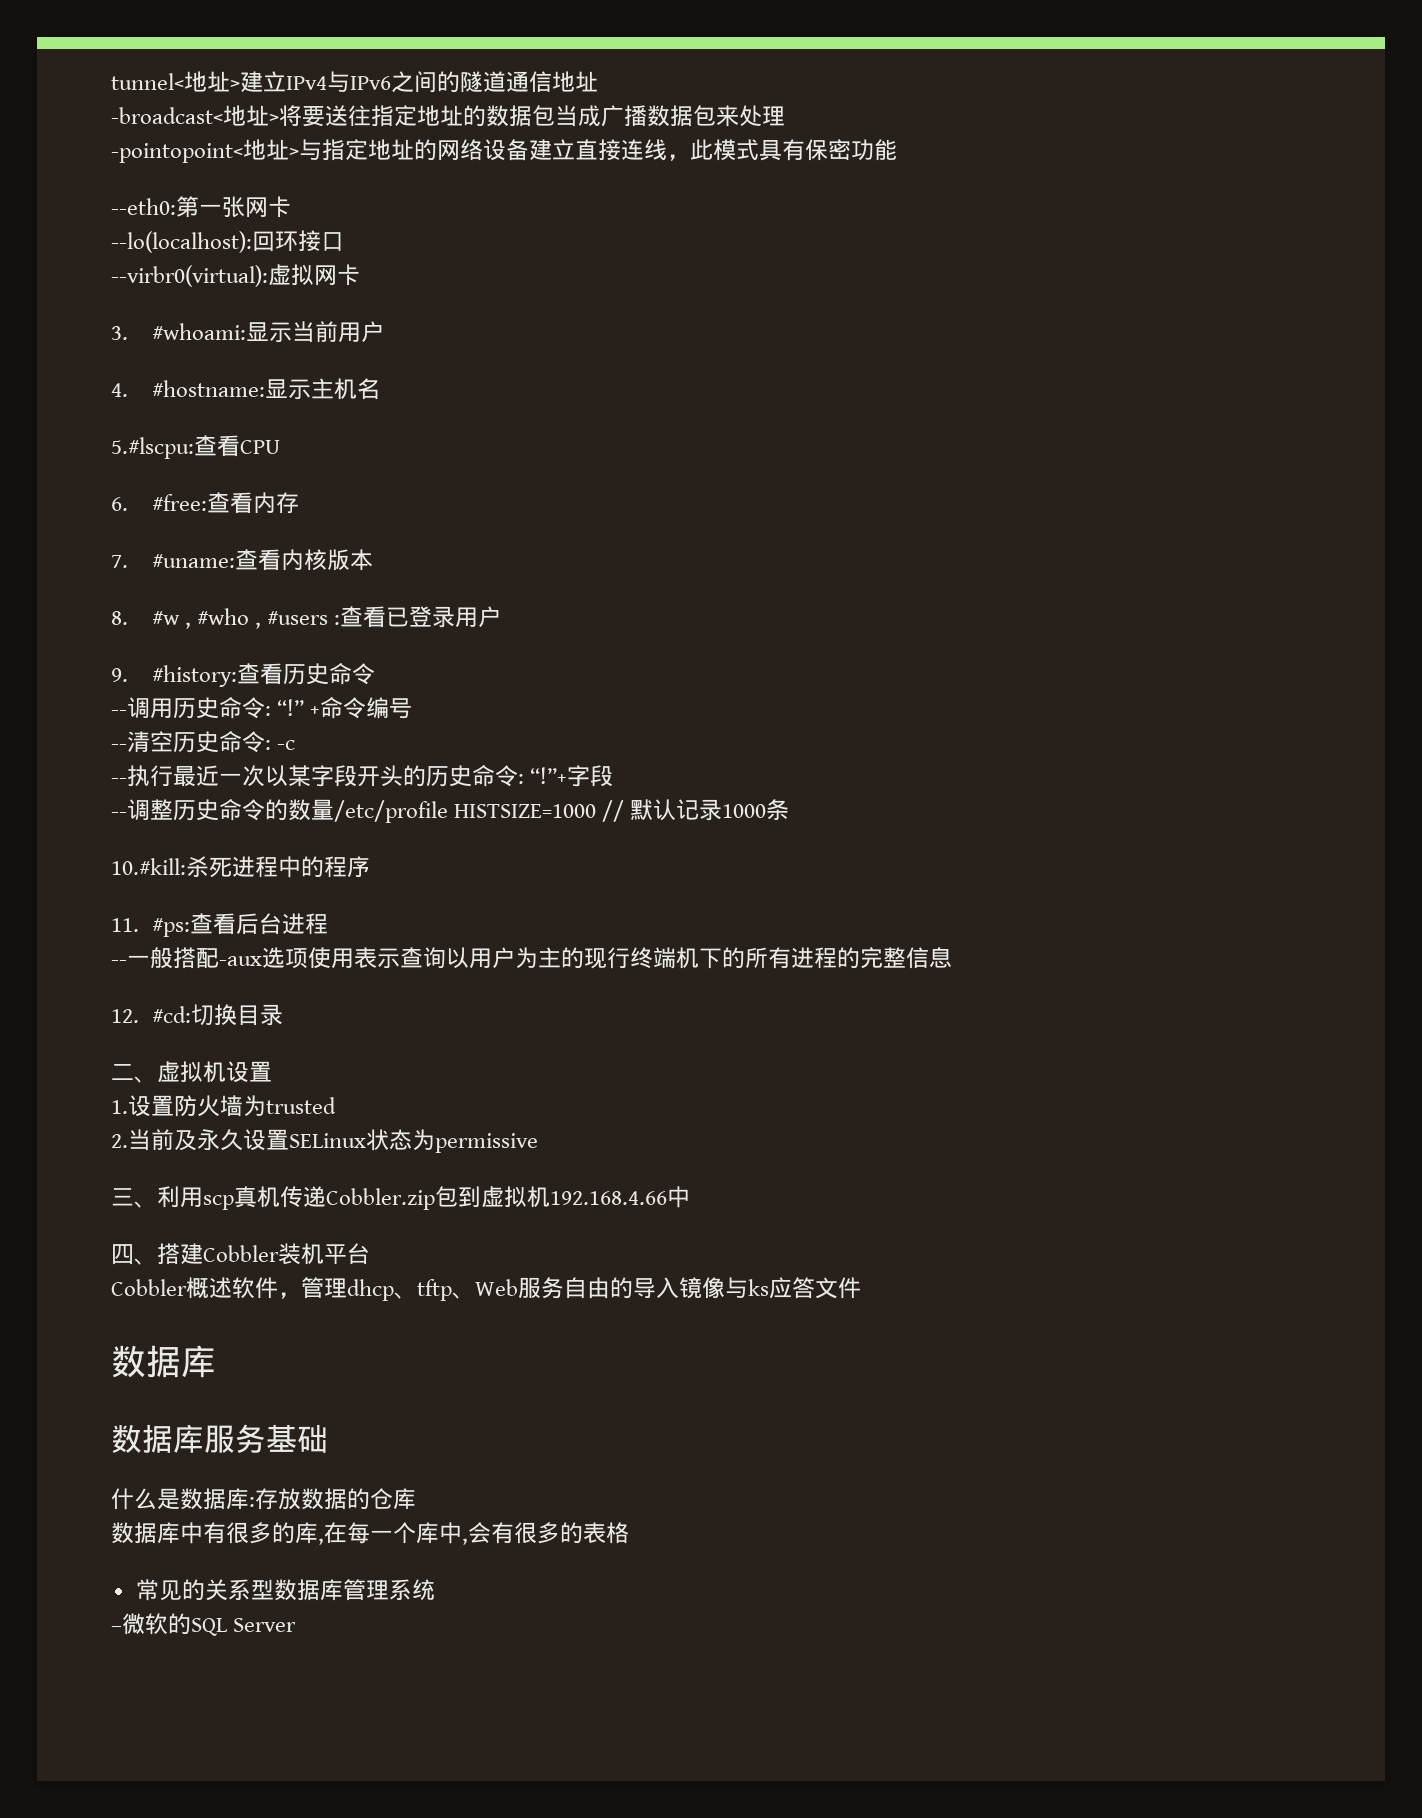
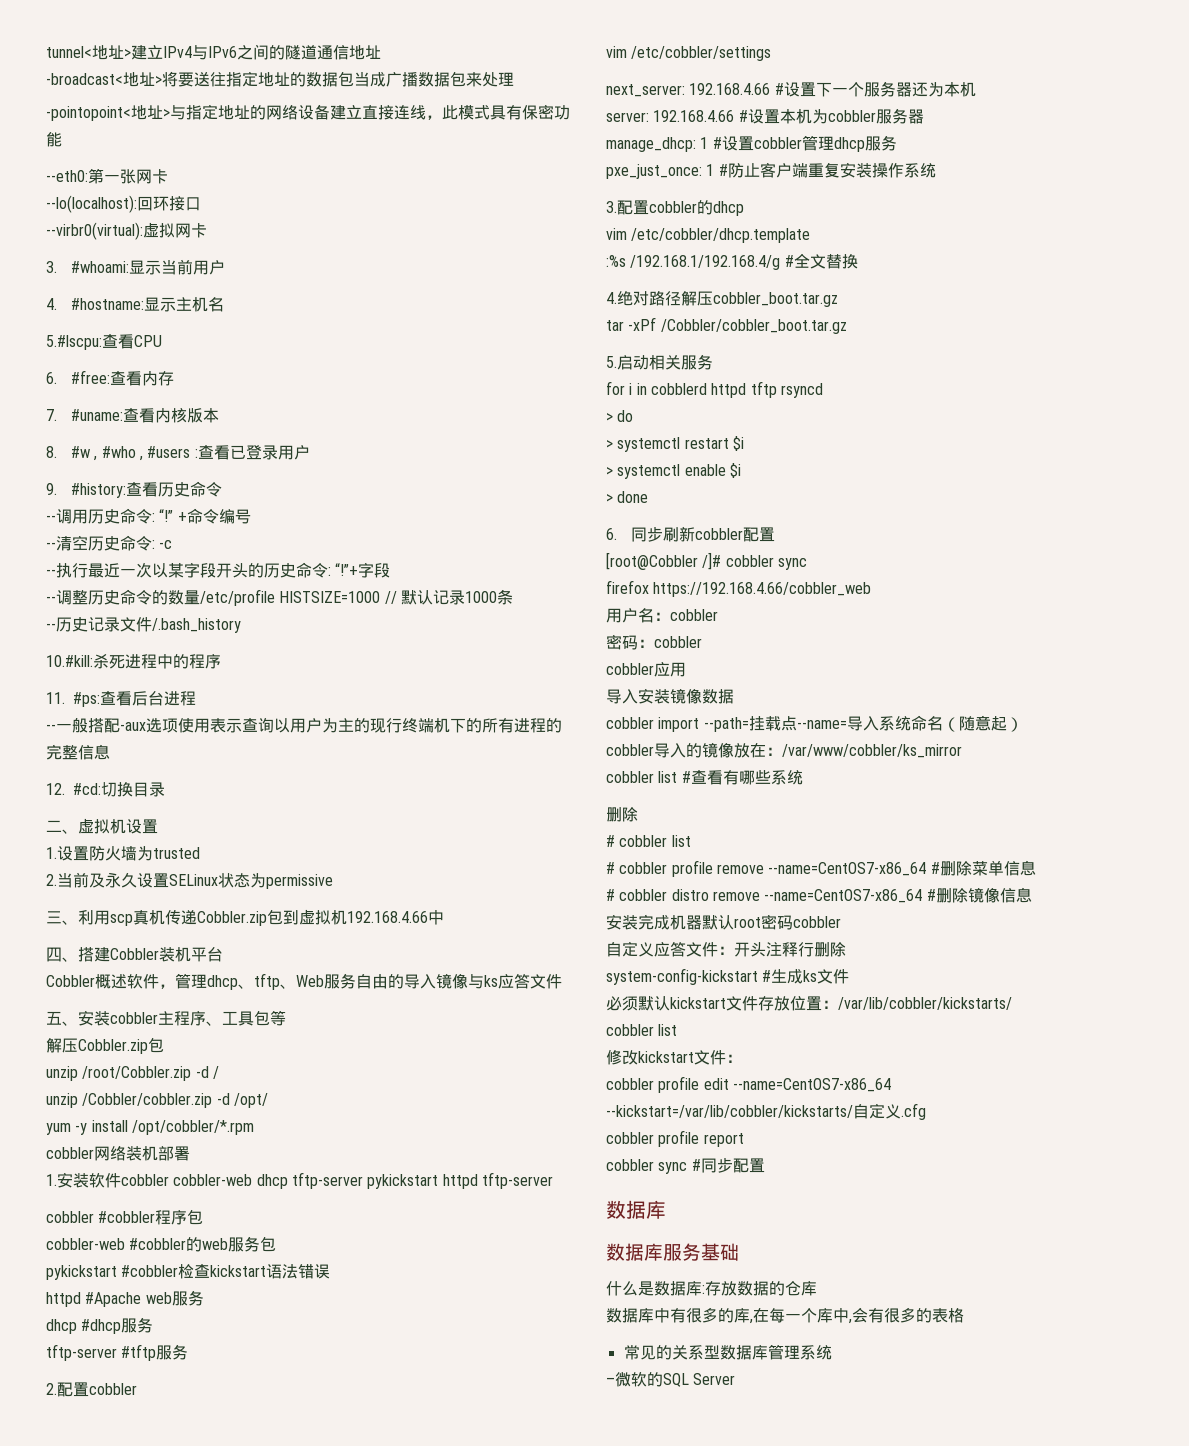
(790, 809) none -> [46,617,241,633] // --历史记录文件/.bash_history
(861, 1288) none -> [46,1010,286,1026] [46,1037,164,1054] [46,1066,219,1081] [46,1093,268,1108] [46,1120,254,1135] [46,1146,190,1161] [46,1172,553,1189] [46,1209,204,1225] [46,1236,277,1252] [46,1264,331,1280] [46,1290,204,1307] [46,1317,154,1334] [46,1344,189,1361] [46,1382,137,1397] [606,46,772,61] [606,81,976,97] [606,108,924,124] [606,135,897,152] [606,162,936,179] [606,200,744,216] [606,228,811,243] [606,253,858,270] [606,291,838,307] [606,317,847,334] [606,354,713,370] [606,381,823,398] [606,410,634,422] [606,436,744,452] [606,463,741,479] [606,491,649,503] [606,526,776,542] [606,552,807,570] [606,580,872,597] [606,608,718,623] [606,634,702,650] [606,662,686,677] [606,688,734,704] [606,715,1023,732] [606,742,962,758] [606,770,803,785] [606,807,638,822] [606,835,691,847] [606,860,1036,877] [606,887,1032,903] [606,914,841,930] [606,941,846,957] [606,968,850,985] [606,996,1012,1011] [606,1024,678,1036] [606,1049,742,1065] [606,1076,891,1093] [606,1103,926,1120] [606,1130,744,1147] [606,1158,765,1174] // 五、安装cobbler主程序、工具包等 // 解压Cobbler.zip包 // unzip /root/Cobbler.zip -d / // unzip /Cobbler/cobbler.zip -d /opt/ // yum -y install /opt/cobbler/*.rpm // cobbler网络装机部署 // 1.安装软件cobbler cobbler-web dhcp tftp-server pykickstart httpd tftp-server // cobbler #cobbler程序包 // cobbler-web #cobbler的web服务包 // pykickstart #cobbler检查kickstart语法错误 // httpd #Apache web服务 // dhcp #dhcp服务 // tftp-server #tftp服务 // 2.配置cobbler // vim /etc/cobbler/settings // next_server: 192.168.4.66 #设置下一个服务器还为本机 // server: 192.168.4.66 #设置本机为cobbler服务器 // manage_dhcp: 1 #设置cobbler管理dhcp服务 // pxe_just_once: 1 #防止客户端重复安装操作系统 // 3.配置cobbler的dhcp // vim /etc/cobbler/dhcp.template // :%s /192.168.1/192.168.4/g #全文替换 // 4.绝对路径解压cobbler_boot.tar.gz // tar -xPf /Cobbler/cobbler_boot.tar.gz // 5.启动相关服务 // for i in cobblerd httpd tftp rsyncd // > do // > systemctl restart $i // > systemctl enable $i // > done // 6.同步刷新cobbler配置 // [root@Cobbler /]# cobbler sync // firefox https://192.168.4.66/cobbler_web // 用户名：cobbler // 密码：cobbler // cobbler应用 // 导入安装镜像数据 // cobbler import --path=挂载点--name=导入系统命名（随意起） // cobbler导入的镜像放在：/var/www/cobbler/ks_mirror // cobbler list #查看有哪些系统 // 删除 // # cobbler list // # cobbler profile remove --name=CentOS7-x86_64 #删除菜单信息 // # cobbler distro remove --name=CentOS7-x86_64 #删除镜像信息 // 安装完成机器默认root密码cobbler // 自定义应答文件：开头注释行删除 // system-config-kickstart #生成ks文件 // 必须默认kickstart文件存放位置：/var/lib/cobbler/kickstarts/ // cobbler list // 修改kickstart文件： // cobbler profile edit --name=CentOS7-x86_64 --kickstart=/var/lib/cobbler/kickstarts/自定义.cfg // cobbler profile report // cobbler sync #同步配置

